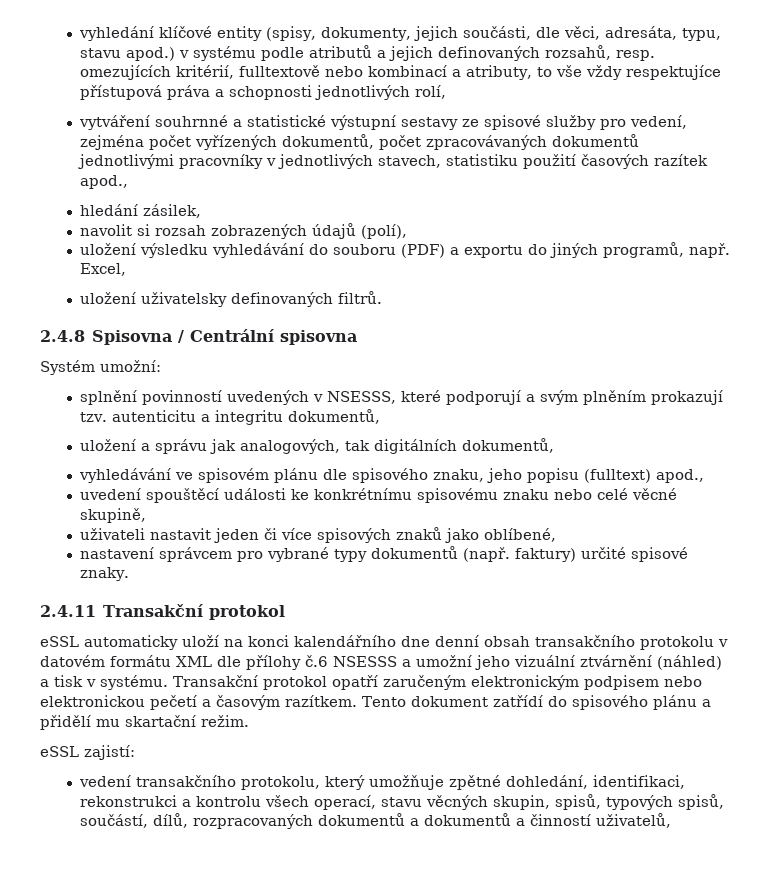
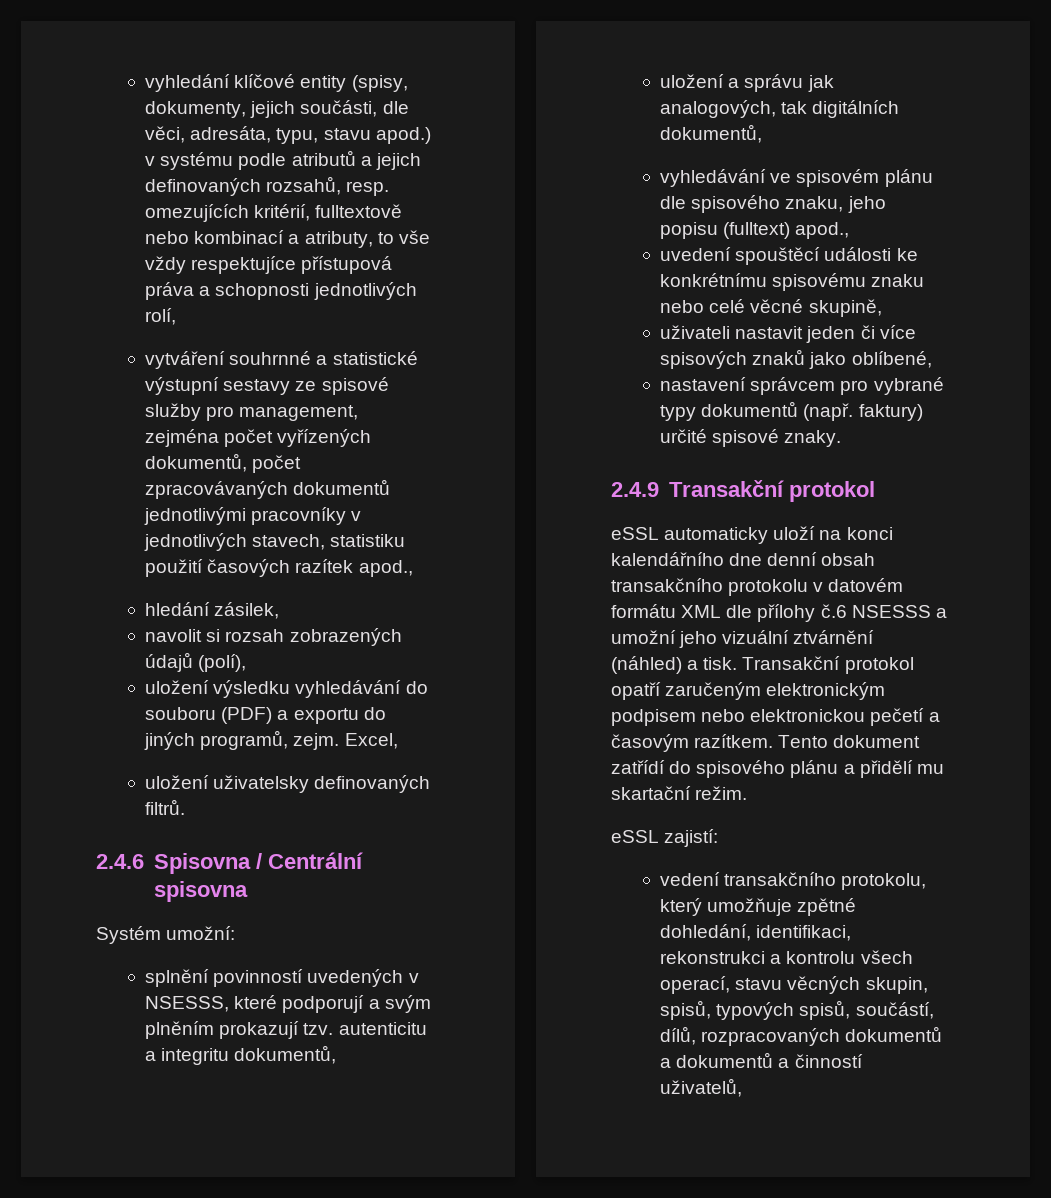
[630,115,688,129] vedení, -> [239,405,359,421] management,
[689,243,731,258] např. -> [293,733,340,750] zejm.
[40,330,85,342] 2.4.8 -> [96,854,144,869] 2.4.6
[40,605,96,617] 2.4.11 -> [611,482,659,497] 2.4.9
[54,675,168,690] tisk v systému. -> [703,657,738,670] tisk.

